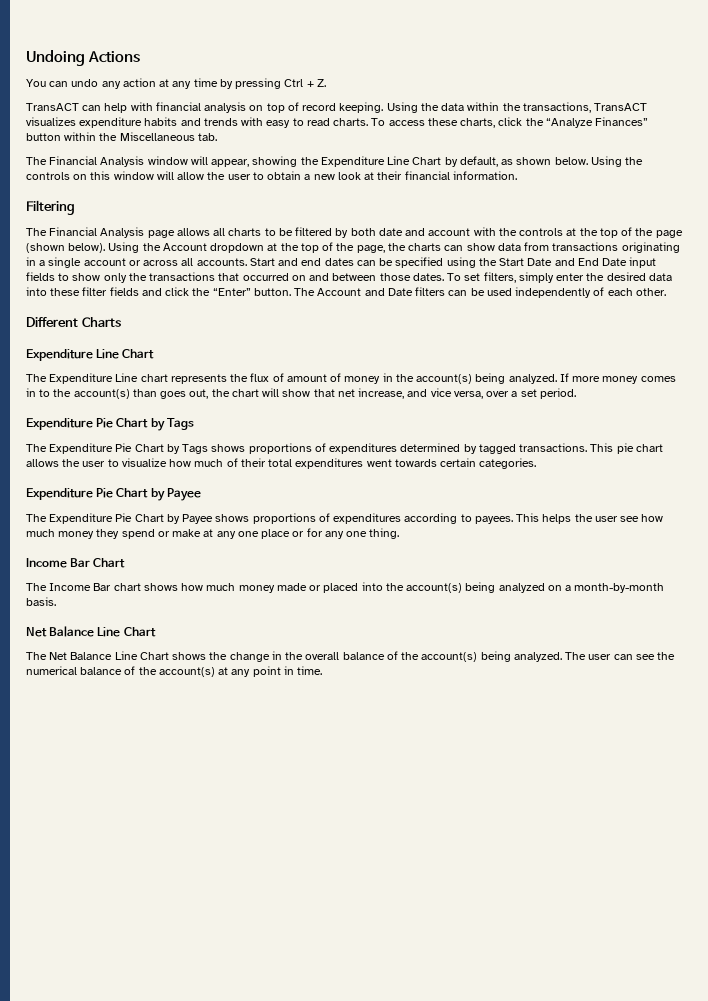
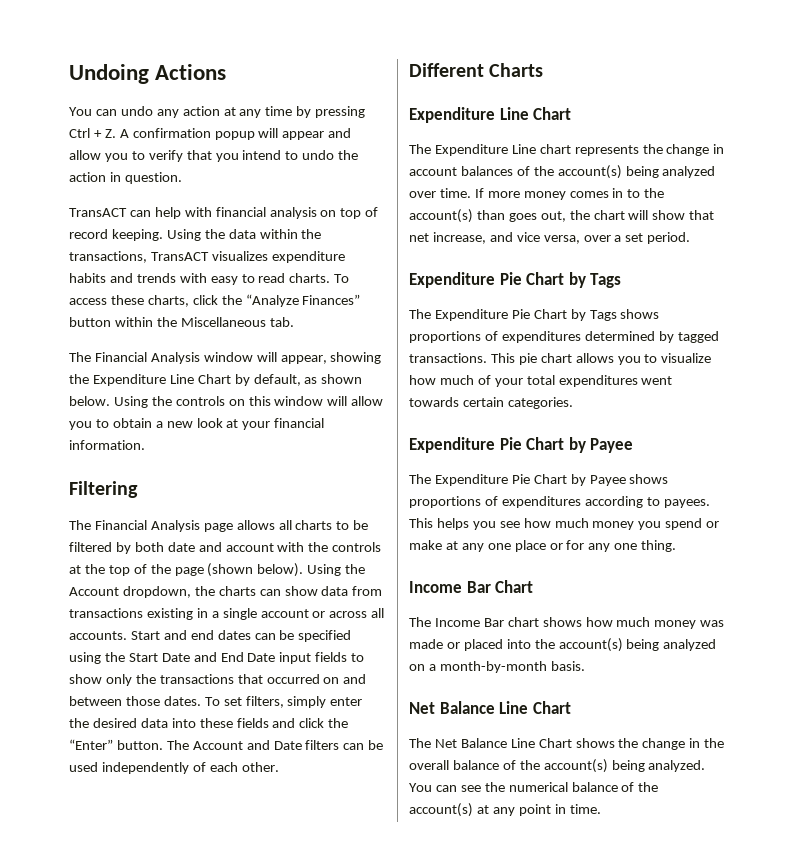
(326, 83) none -> [119,128,352,140] [69,150,359,162] [69,172,182,184] A confirmation popup will appear and allow you to verify that you intend to undo the action in question.
[207,172,251,180] the user -> [69,421,92,430] you
[377,171,403,180] their -> [242,421,271,430] your
[210,242,385,253] dropdown at the top of the page, -> [122,586,191,598] dropdown,
[621,242,680,253] originating -> [146,608,193,620] existing
[82,287,108,296] filter -> (233, 723) none
[250,373,557,384] flux of amount of money in the account(s) being analyzed. -> [666,144,725,156] [409,165,716,179] [409,188,471,198] change in account balances of the account(s) being analyzed over time.
[62,459,106,467] the user -> [617,356,641,365] you
[240,458,266,467] their -> [494,378,523,387] your
[574,514,618,522] the user -> [472,521,496,530] you
[96,529,120,539] they -> [638,521,662,530] you
(275, 589) none -> [700,620,725,627] was
[565,652,612,660] The user -> [409,783,432,792] You

